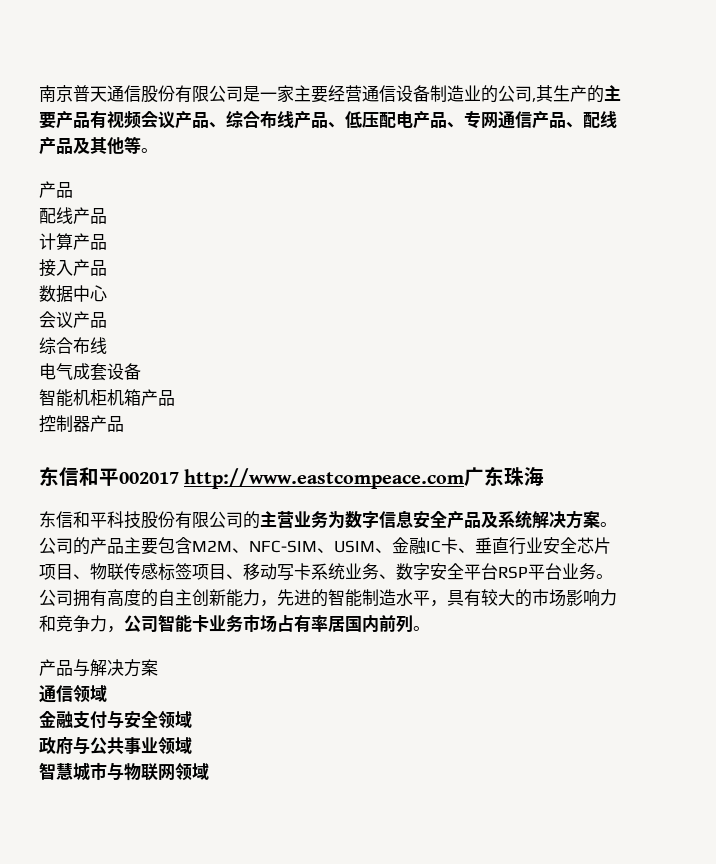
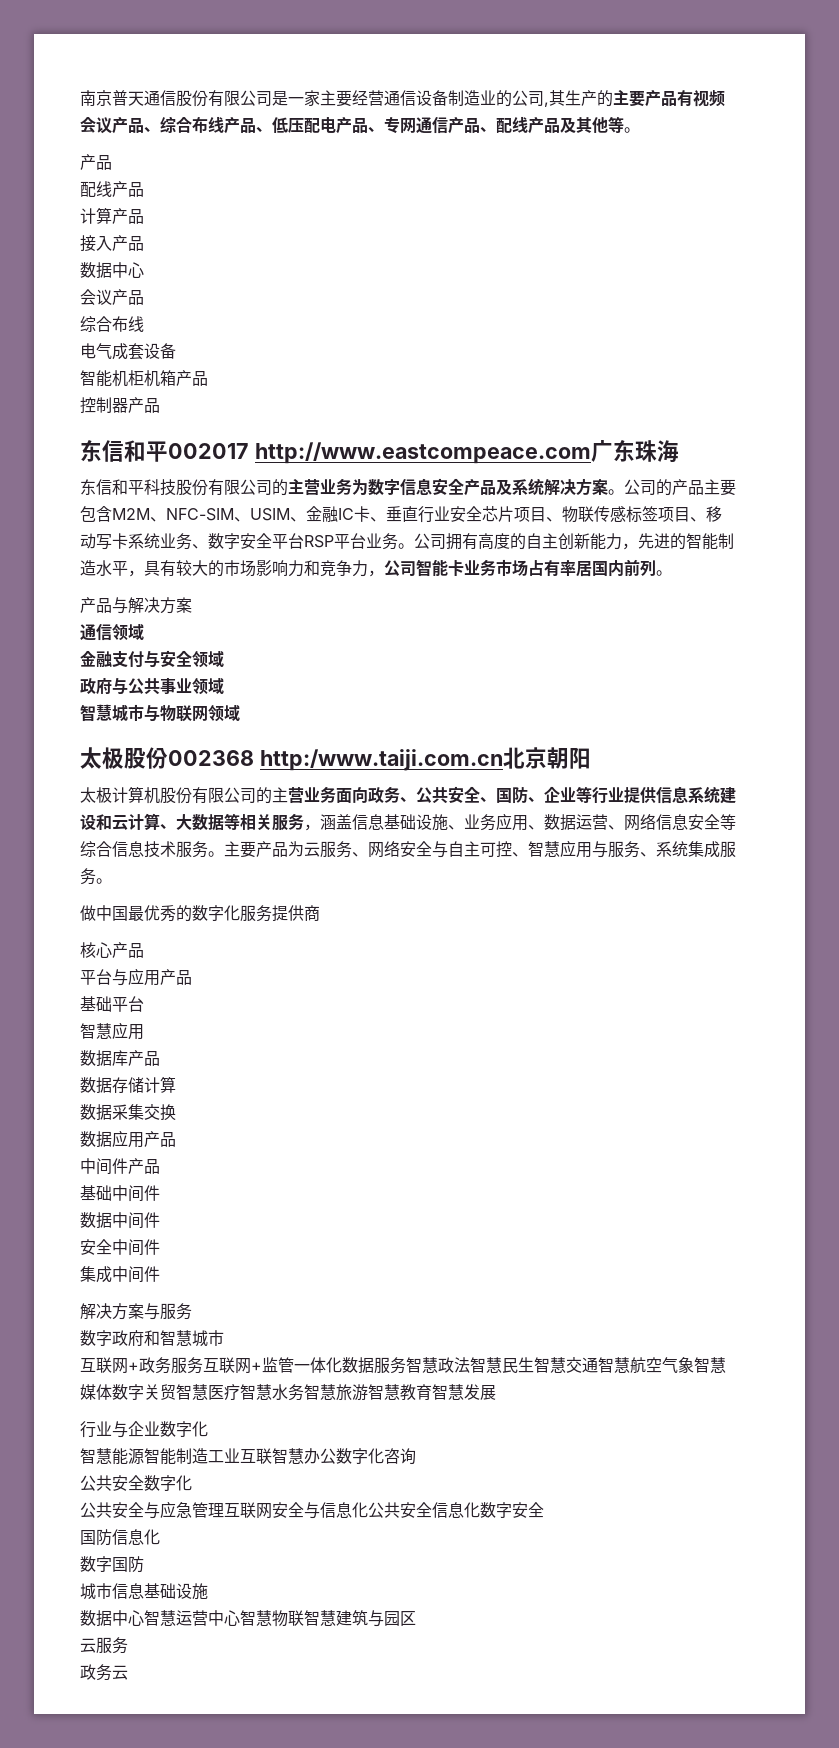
(209, 771) none -> [80,747,591,771] [80,786,736,804] [80,813,736,831] [80,840,736,858] [80,868,112,885] [80,905,320,922] [80,942,144,958] [80,968,192,986] [80,996,144,1012] [80,1022,144,1040] [80,1050,160,1067] [80,1076,176,1094] [80,1104,176,1121] [80,1130,176,1148] [80,1158,160,1175] [80,1185,160,1202] [80,1212,160,1229] [80,1239,160,1256] [80,1266,160,1283] [80,1303,192,1320] [80,1330,224,1347] [80,1357,726,1374] [80,1384,496,1401] [80,1421,208,1438] [80,1448,416,1465] [80,1475,192,1491] [80,1501,544,1519] [80,1529,160,1546] [80,1556,144,1573] [80,1583,208,1600] [80,1610,416,1627] [80,1637,128,1654] [80,1664,128,1681] // 太极股份002368 http:/www.taiji.com.cn北京朝阳 // 太极计算机股份有限公司的主营业务面向政务、公共安全、国防、企业等行业提供信息系统建设和云计算、大数据等相关服务，涵盖信息基础设施、业务应用、数据运营、网络信息安全等综合信息技术服务。主要产品为云服务、网络安全与自主可控、智慧应用与服务、系统集成服务。 // 做中国最优秀的数字化服务提供商 // 核心产品 // 平台与应用产品 // 基础平台 // 智慧应用 // 数据库产品 // 数据存储计算 // 数据采集交换 // 数据应用产品 // 中间件产品 // 基础中间件 // 数据中间件 // 安全中间件 // 集成中间件 // 解决方案与服务 // 数字政府和智慧城市 // 互联网+政务服务互联网+监管一体化数据服务智慧政法智慧民生智慧交通智慧航空气象智慧媒体数字关贸智慧医疗智慧水务智慧旅游智慧教育智慧发展 // 行业与企业数字化 // 智慧能源智能制造工业互联智慧办公数字化咨询 // 公共安全数字化 // 公共安全与应急管理互联网安全与信息化公共安全信息化数字安全 // 国防信息化 // 数字国防 // 城市信息基础设施 // 数据中心智慧运营中心智慧物联智慧建筑与园区 // 云服务 // 政务云

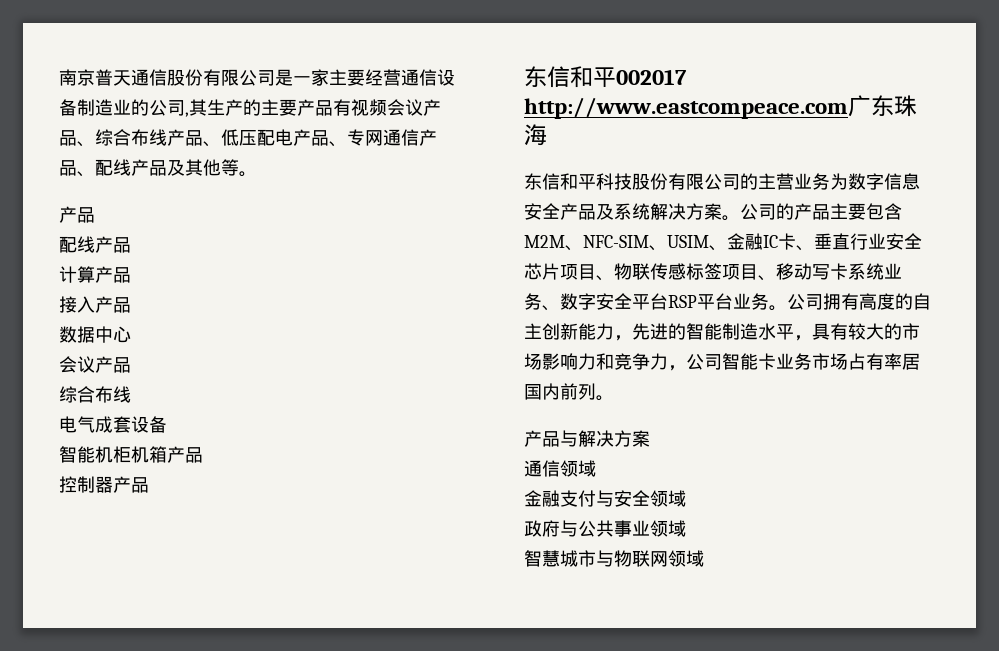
[80,747,591,771] [80,786,736,804] [80,813,736,831] [80,840,736,858] [80,868,112,885] [80,905,320,922] [80,942,144,958] [80,968,192,986] [80,996,144,1012] [80,1022,144,1040] [80,1050,160,1067] [80,1076,176,1094] [80,1104,176,1121] [80,1130,176,1148] [80,1158,160,1175] [80,1185,160,1202] [80,1212,160,1229] [80,1239,160,1256] [80,1266,160,1283] [80,1303,192,1320] [80,1330,224,1347] [80,1357,726,1374] [80,1384,496,1401] [80,1421,208,1438] [80,1448,416,1465] [80,1475,192,1491] [80,1501,544,1519] [80,1529,160,1546] [80,1556,144,1573] [80,1583,208,1600] [80,1610,416,1627] [80,1637,128,1654] [80,1664,128,1681] // 太极股份002368 http:/www.taiji.com.cn北京朝阳 // 太极计算机股份有限公司的主营业务面向政务、公共安全、国防、企业等行业提供信息系统建设和云计算、大数据等相关服务，涵盖信息基础设施、业务应用、数据运营、网络信息安全等综合信息技术服务。主要产品为云服务、网络安全与自主可控、智慧应用与服务、系统集成服务。 // 做中国最优秀的数字化服务提供商 // 核心产品 // 平台与应用产品 // 基础平台 // 智慧应用 // 数据库产品 // 数据存储计算 // 数据采集交换 // 数据应用产品 // 中间件产品 // 基础中间件 // 数据中间件 // 安全中间件 // 集成中间件 // 解决方案与服务 // 数字政府和智慧城市 // 互联网+政务服务互联网+监管一体化数据服务智慧政法智慧民生智慧交通智慧航空气象智慧媒体数字关贸智慧医疗智慧水务智慧旅游智慧教育智慧发展 // 行业与企业数字化 // 智慧能源智能制造工业互联智慧办公数字化咨询 // 公共安全数字化 // 公共安全与应急管理互联网安全与信息化公共安全信息化数字安全 // 国防信息化 // 数字国防 // 城市信息基础设施 // 数据中心智慧运营中心智慧物联智慧建筑与园区 // 云服务 // 政务云 -> (704, 558) none

